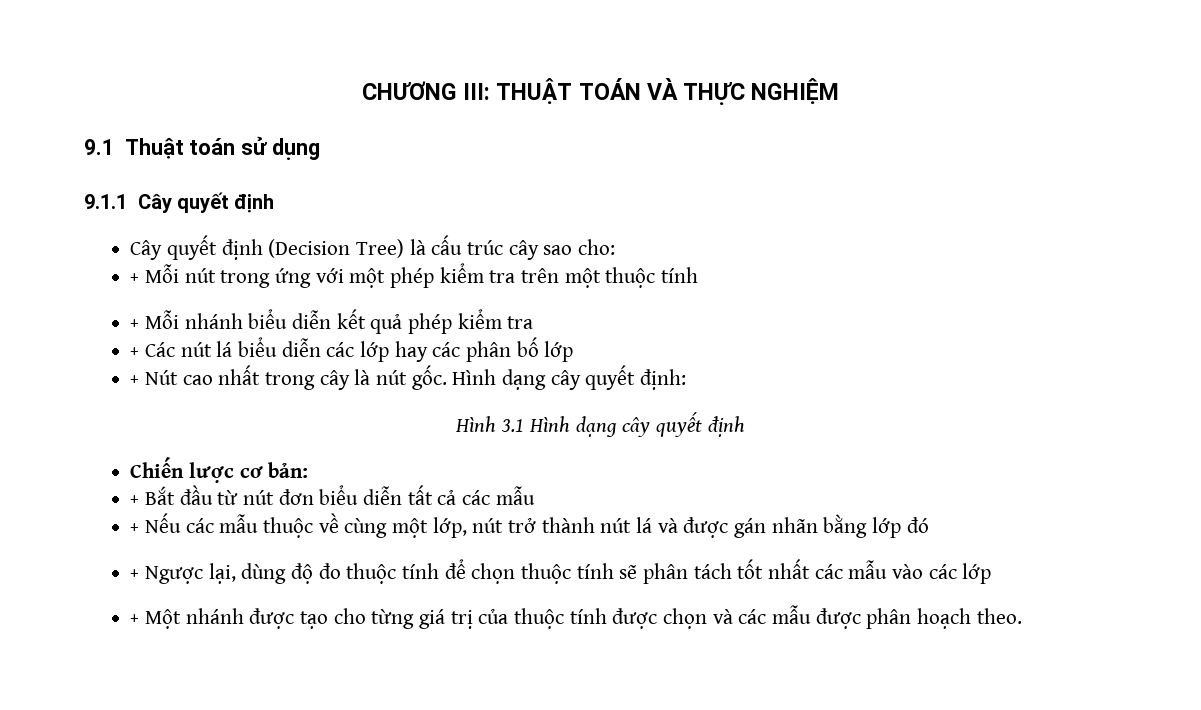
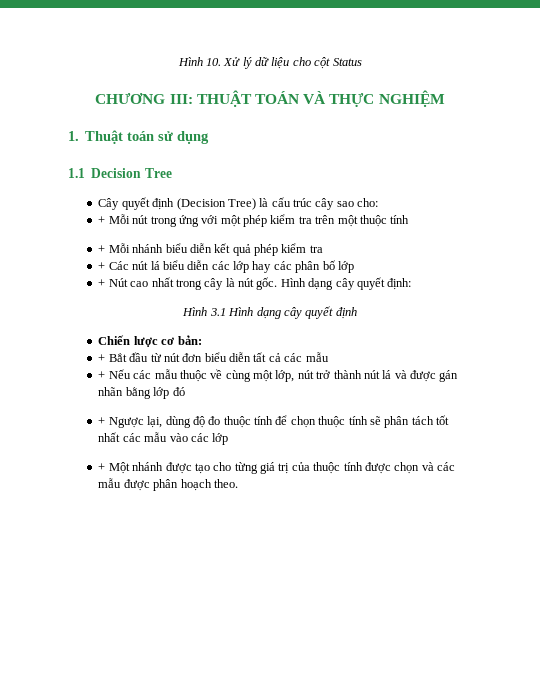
(361, 90) none -> [177,57,362,69] Hình 10. Xử lý dữ liệu cho cột Status //
[84,139,114,155] 9.1 -> [68,131,79,141] 1.
[84,192,275,213] 9.1.1 Cây quyết định -> [68,168,172,178] 1.1 Decision Tree

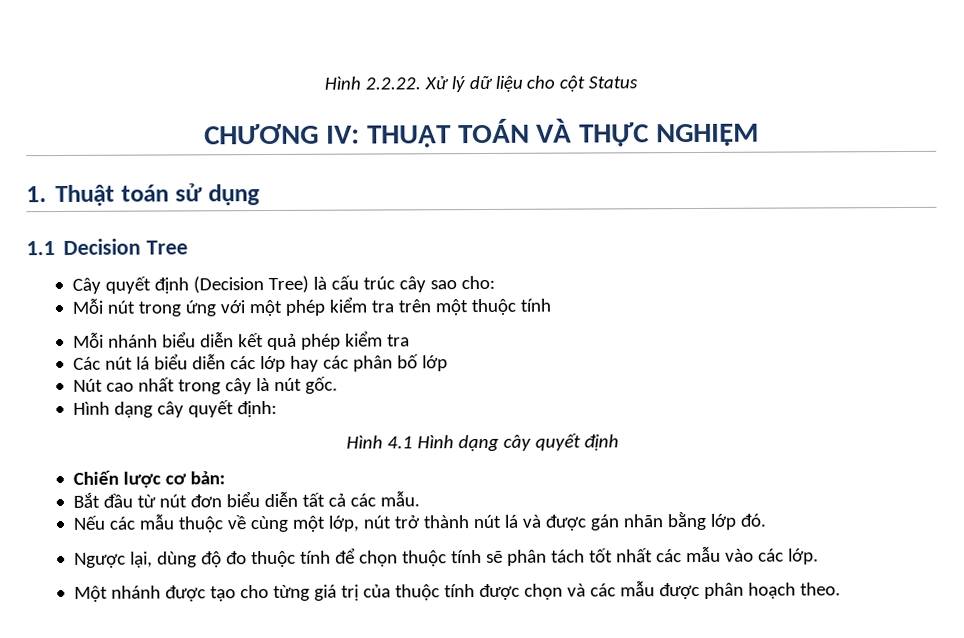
[177,57,221,66] Hình 10. -> [323,76,421,90] Hình 2.2.22.
[169,94,193,104] III: -> [325,125,360,144] IV:
[98,216,106,224] + -> (495, 282) none
[98,245,106,253] + -> (551, 305) none
[98,262,106,270] + -> (410, 340) none
[98,279,106,287] + -> (448, 363) none
(278, 283) none -> (338, 385) //
[209,308,226,316] 3.1 -> [387,436,414,449] 4.1
[98,354,106,362] + -> (225, 478) none
[305,352,329,362] [98,371,106,379] mẫu // + -> [379,491,420,507] mẫu. //
[172,387,185,396] [98,417,106,425] đó // + -> [739,513,766,527] đó. //
[212,433,229,445] [98,463,106,471] lớp // + -> [787,548,819,565] lớp. //

